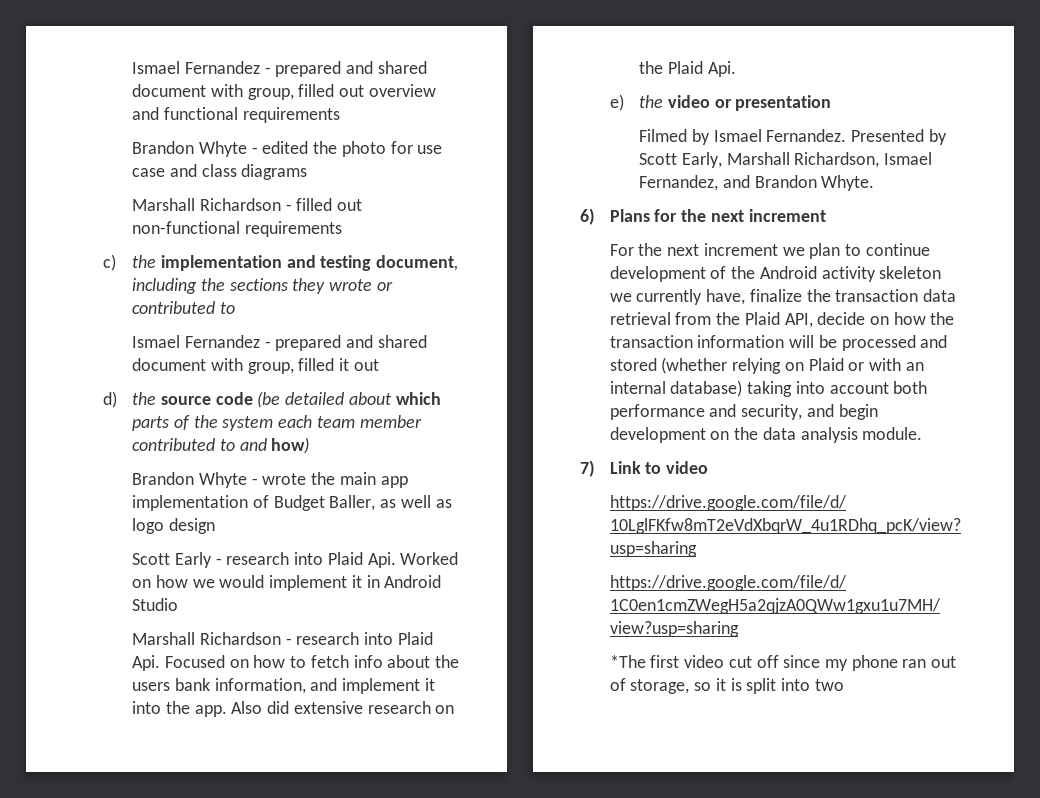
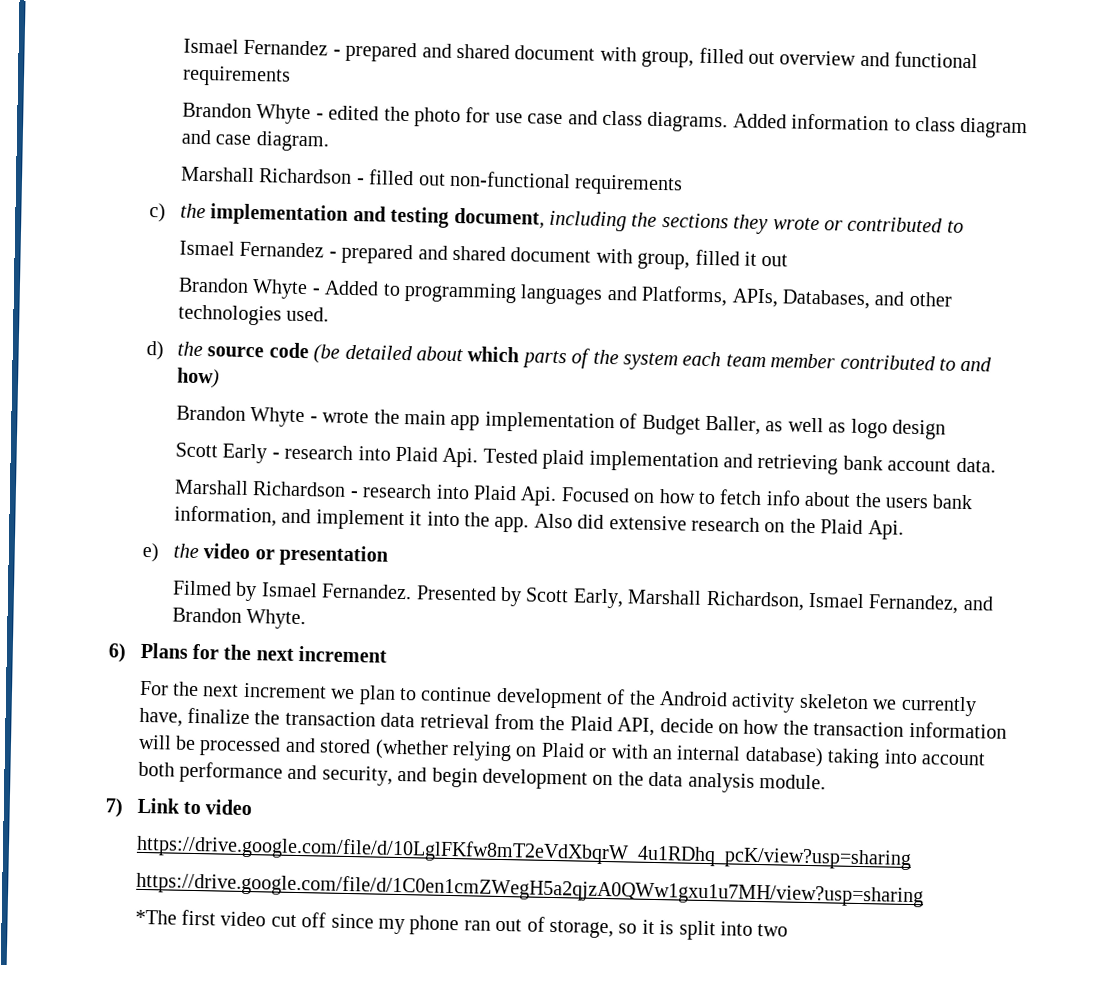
[241,164,308,180] diagrams -> [647,111,1029,139] [181,129,330,152] diagrams. Added information to class diagram and case diagram.
(379, 365) none -> [178,277,953,310] [178,304,330,326] // Brandon Whyte - Added to programming languages and Platforms, APIs, Databases, and other technologies used.
[400,552,459,565] [132,575,442,591] [132,598,179,611] Worked on how we would implement it in Android Studio -> [482,448,996,475] Tested plaid implementation and retrieving bank account data.

